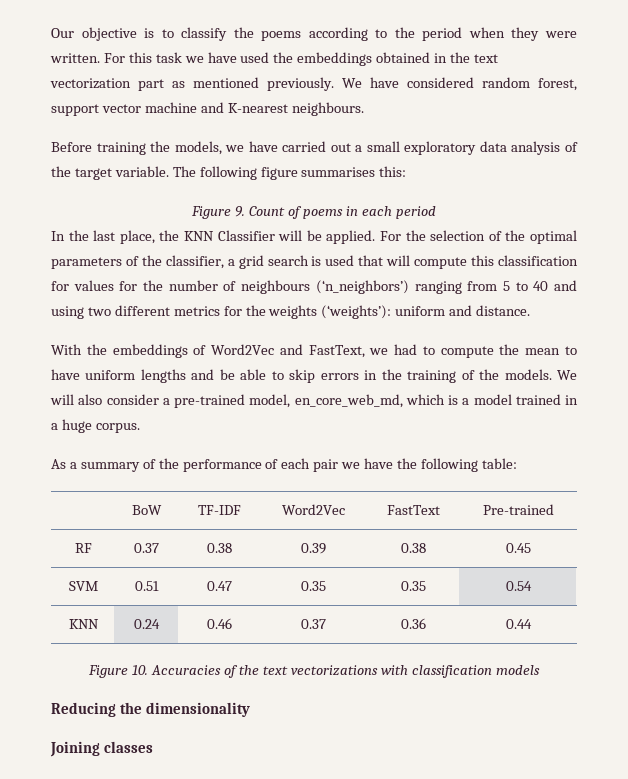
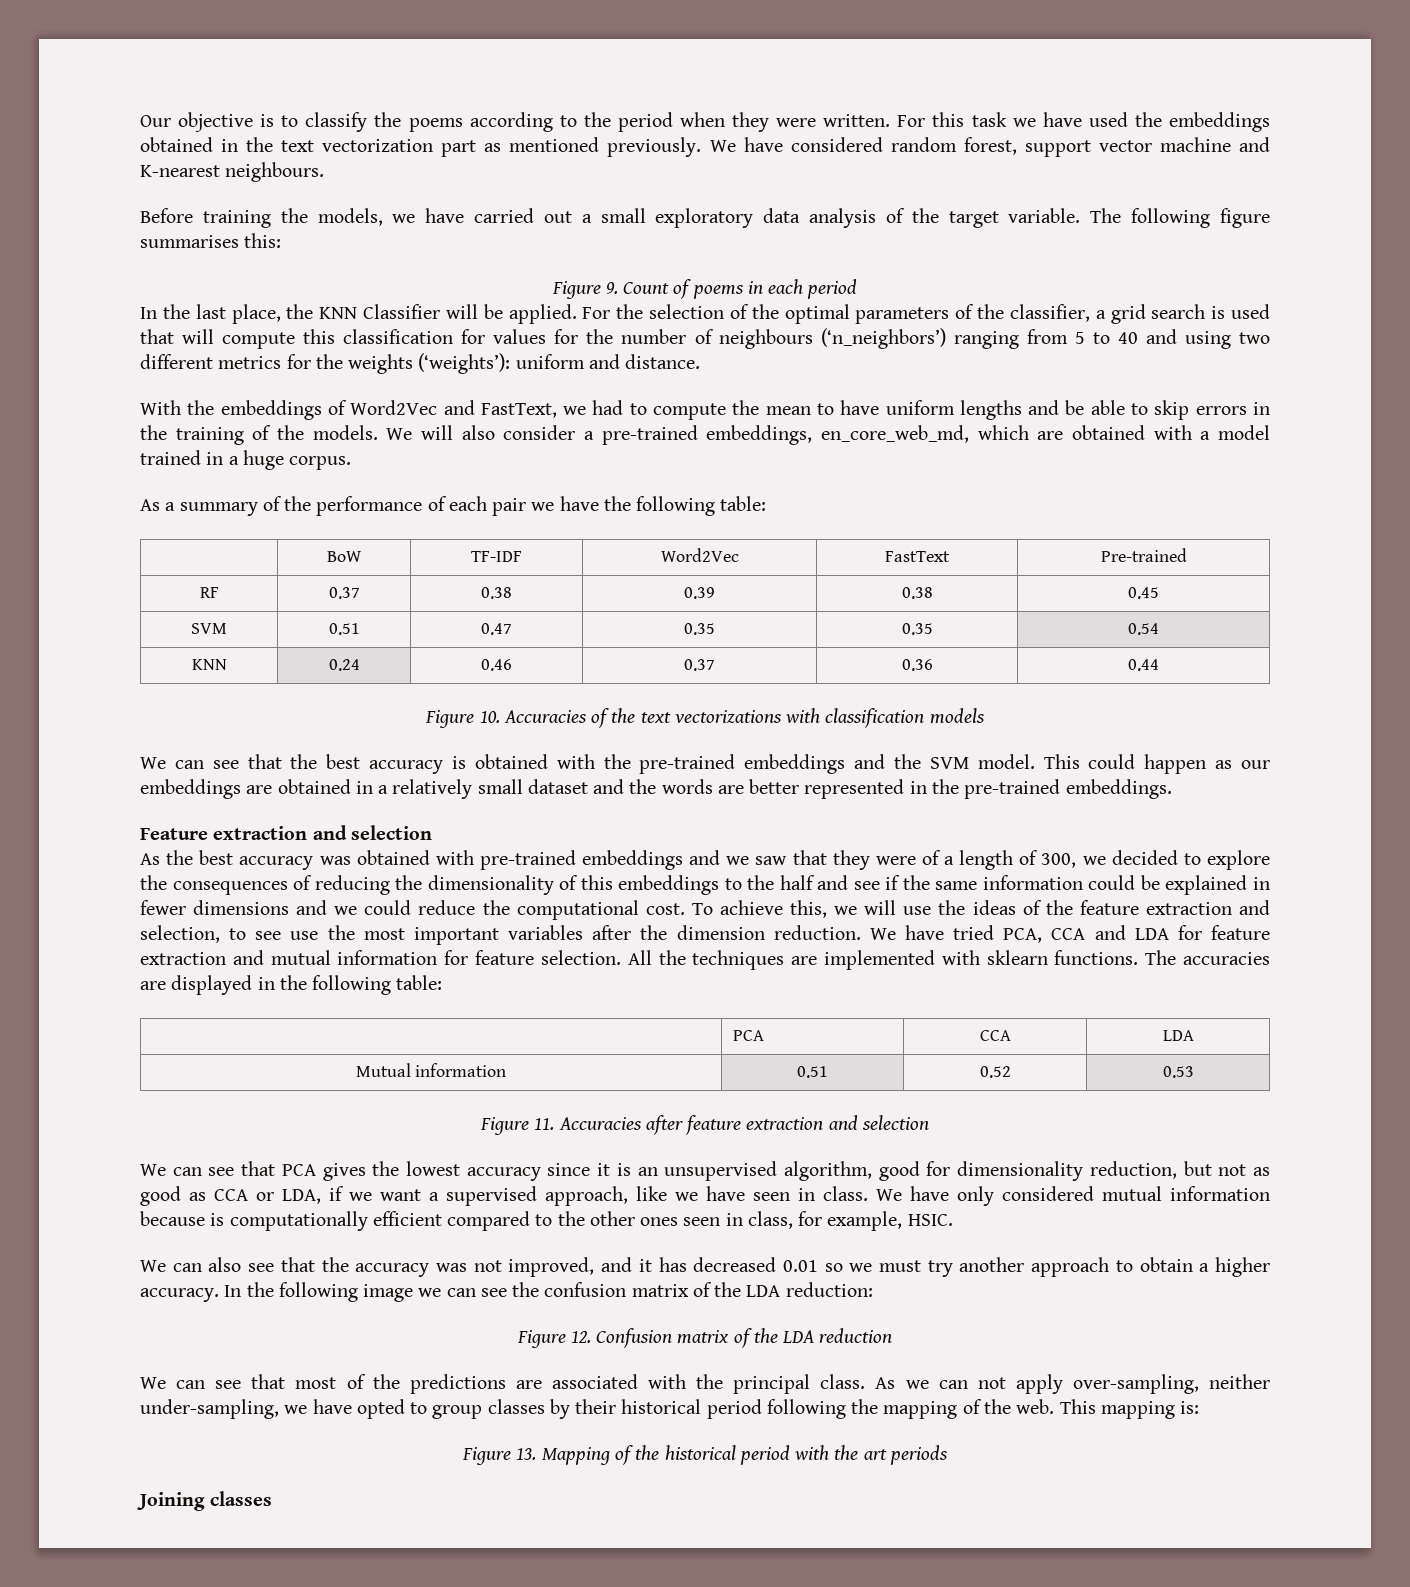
[249,394,291,408] model, -> [706,425,813,445] embeddings,
[448,395,458,405] is -> [1037,425,1192,440] are obtained with
[51,702,250,717] Reducing the dimensionality -> [140,754,1271,774] [140,779,1172,799] [140,825,432,840] [140,850,1271,870] [140,875,1270,895] [140,900,1270,920] [140,925,1270,945] [140,950,1270,970] [140,975,443,995] [732,1030,764,1041] [979,1030,1011,1041] [1162,1030,1194,1041] [355,1063,507,1077] [797,1066,828,1078] [979,1066,1011,1078] [1162,1066,1194,1078] [480,1115,929,1135] [140,1161,1270,1181] [140,1186,1270,1206] [140,1211,953,1231] [140,1257,1270,1277] [140,1282,873,1302] [516,1328,893,1348] [140,1374,1271,1394] [140,1399,1200,1419] [462,1445,948,1465] We can see that the best accuracy is obtained with the pre-trained embeddings and the SVM model. This could happen as our embeddings are obtained in a relatively small dataset and the words are better represented in the pre-trained embeddings. // Feature extraction and selection // As the best accuracy was obtained with pre-trained embeddings and we saw that they were of a length of 300, we decided to explore the consequences of reducing the dimensionality of this embeddings to the half and see if the same information could be explained in fewer dimensions and we could reduce the computational cost. To achieve this, we will use the ideas of the feature extraction and selection, to see use the most important variables after the dimension reduction. We have tried PCA, CCA and LDA for feature extraction and mutual information for feature selection. All the techniques are implemented with sklearn functions. The accuracies are displayed in the following table: // | PCA | CCA | LDA // Mutual information | 0.51 | 0.52 | 0.53 // Figure 11. Accuracies after feature extraction and selection // We can see that PCA gives the lowest accuracy since it is an unsupervised algorithm, good for dimensionality reduction, but not as good as CCA or LDA, if we want a supervised approach, like we have seen in class. We have only considered mutual information because is computationally efficient compared to the other ones seen in class, for example, HSIC. // We can also see that the accuracy was not improved, and it has decreased 0.01 so we must try another approach to obtain a higher accuracy. In the following image we can see the confusion matrix of the LDA reduction: // Figure 12. Confusion matrix of the LDA reduction // We can see that most of the predictions are associated with the principal class. As we can not apply over-sampling, neither under-sampling, we have opted to group classes by their historical period following the mapping of the web. This mapping is: // Figure 13. Mapping of the historical period with the art periods

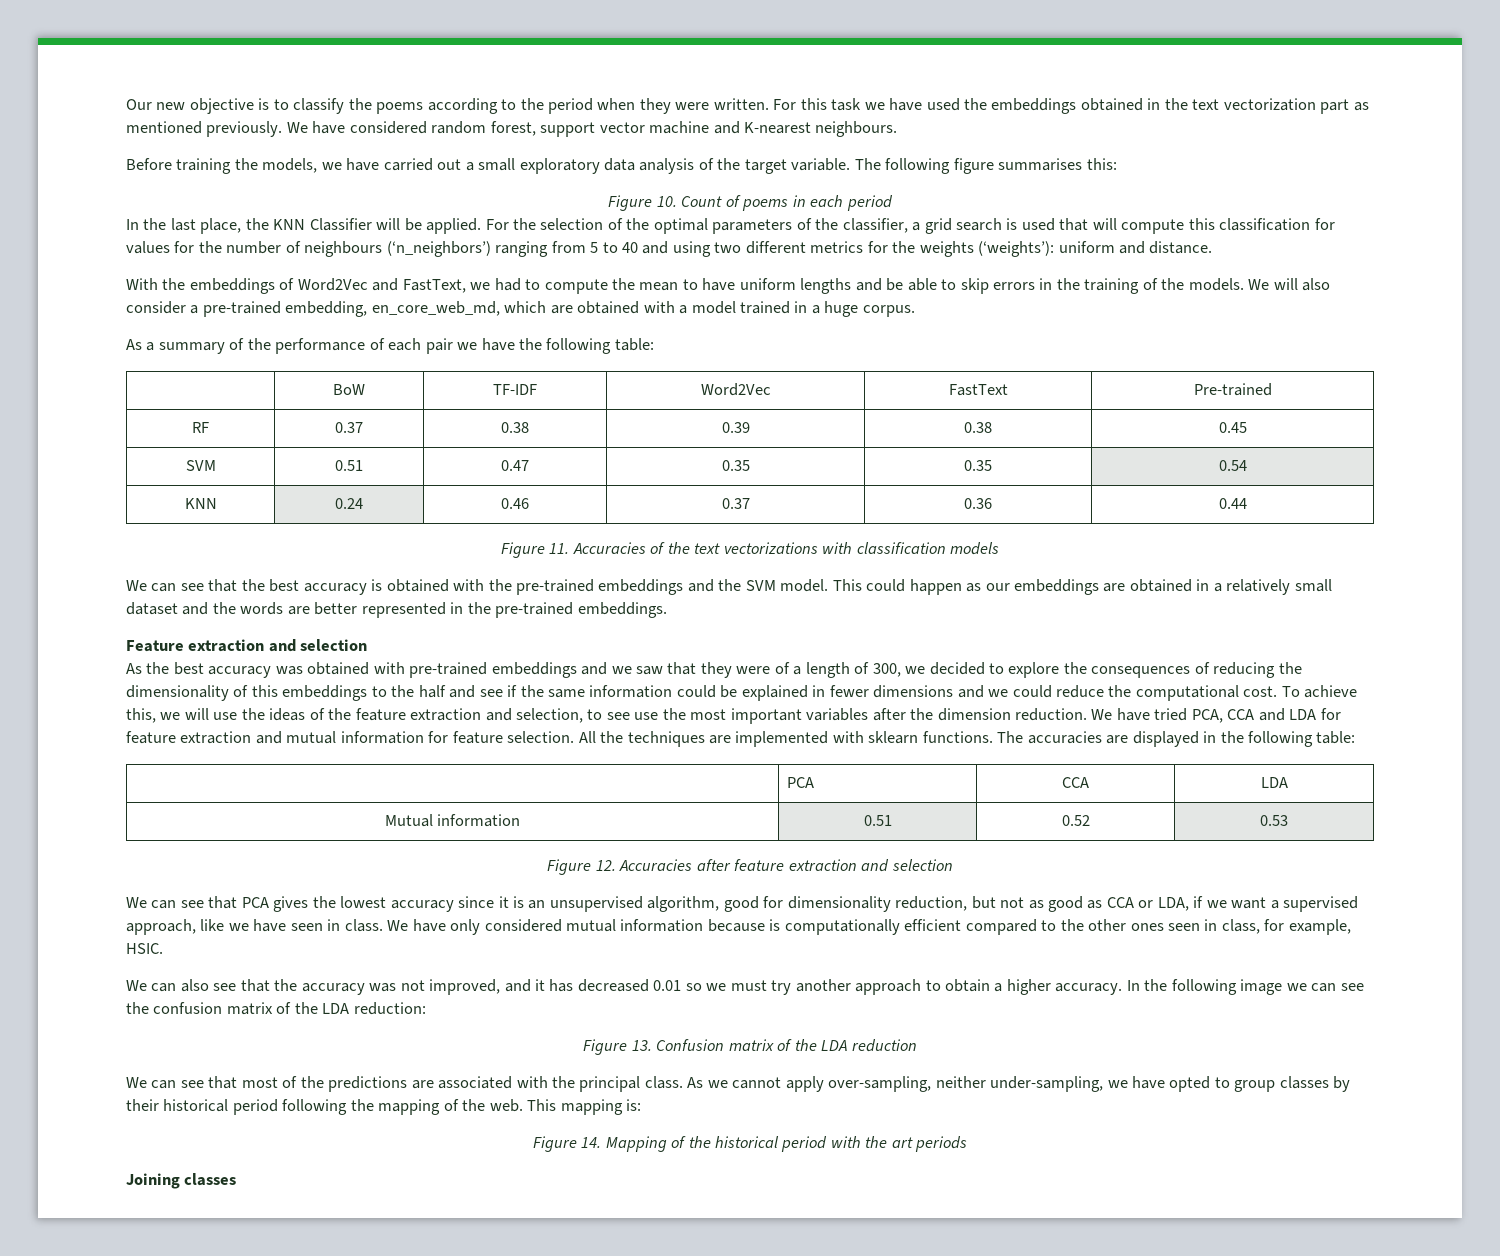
(171, 121) none -> [156,102,186,110] new
[605,282,618,294] 9. -> [656,196,677,207] 10.
[706,425,813,445] embeddings, -> [285,301,368,317] embedding,
[479,711,500,723] 10. -> [549,543,570,554] 11.
[534,1118,555,1130] 11. -> [595,860,616,871] 12.
[570,1331,591,1343] 12. -> [631,1040,652,1051] 13.
[938,1377,1006,1389] can not -> [732,1077,782,1089] cannot
[516,1448,537,1460] 13. -> [581,1137,602,1148] 14.

